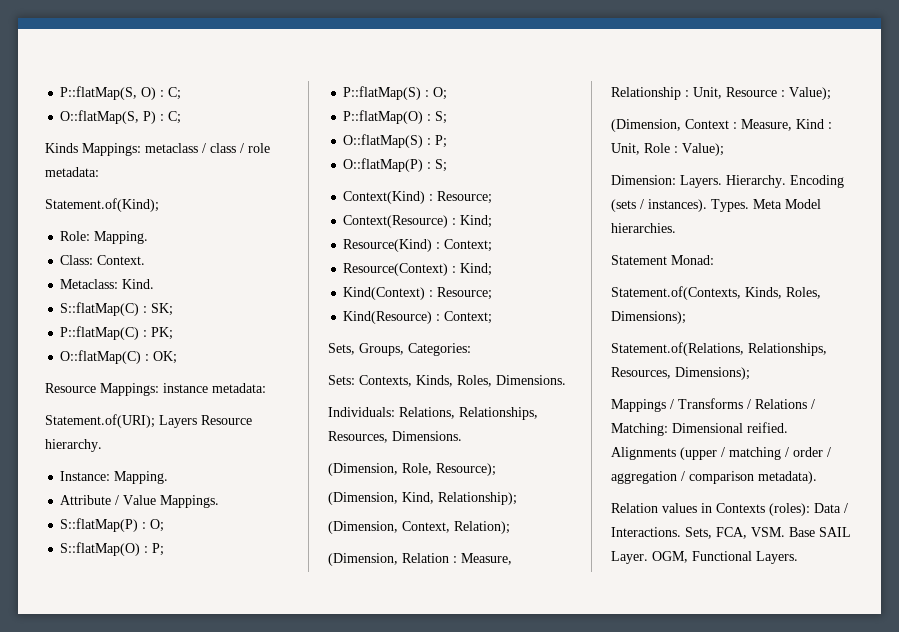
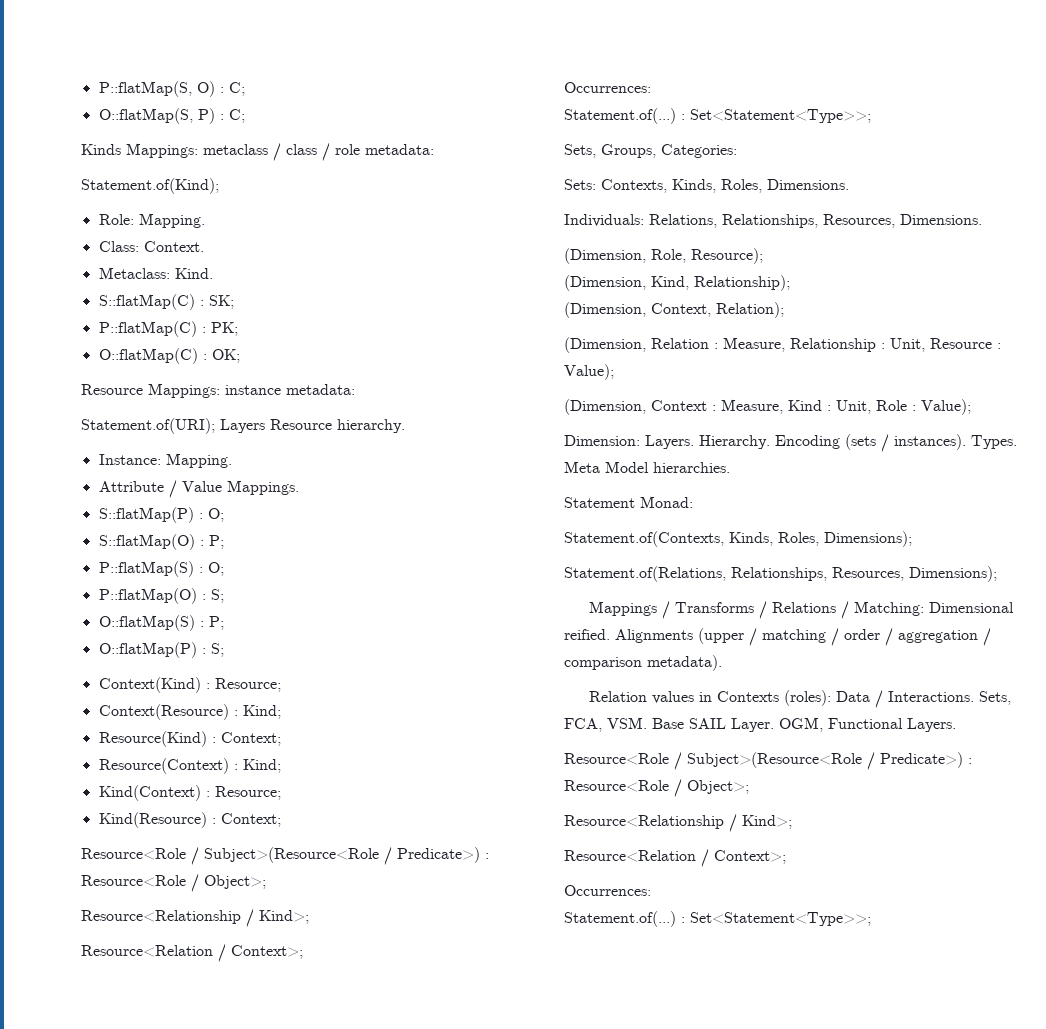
(493, 317) none -> [81,847,489,865] [81,874,266,892] [81,909,309,927] [81,944,303,962] [564,82,651,93] [564,108,871,124] // Resource<Role / Subject>(Resource<Role / Predicate>) : Resource<Role / Object>; // Resource<Relationship / Kind>; // Resource<Relation / Context>; // Occurrences: // Statement.of(...) : Set<Statement<Type>>;
(798, 557) none -> [564,752,972,770] [564,779,749,797] [564,814,792,832] [564,849,786,867] [564,885,651,896] [564,911,871,927] // Resource<Role / Subject>(Resource<Role / Predicate>) : Resource<Role / Object>; // Resource<Relationship / Kind>; // Resource<Relation / Context>; // Occurrences: // Statement.of(...) : Set<Statement<Type>>;

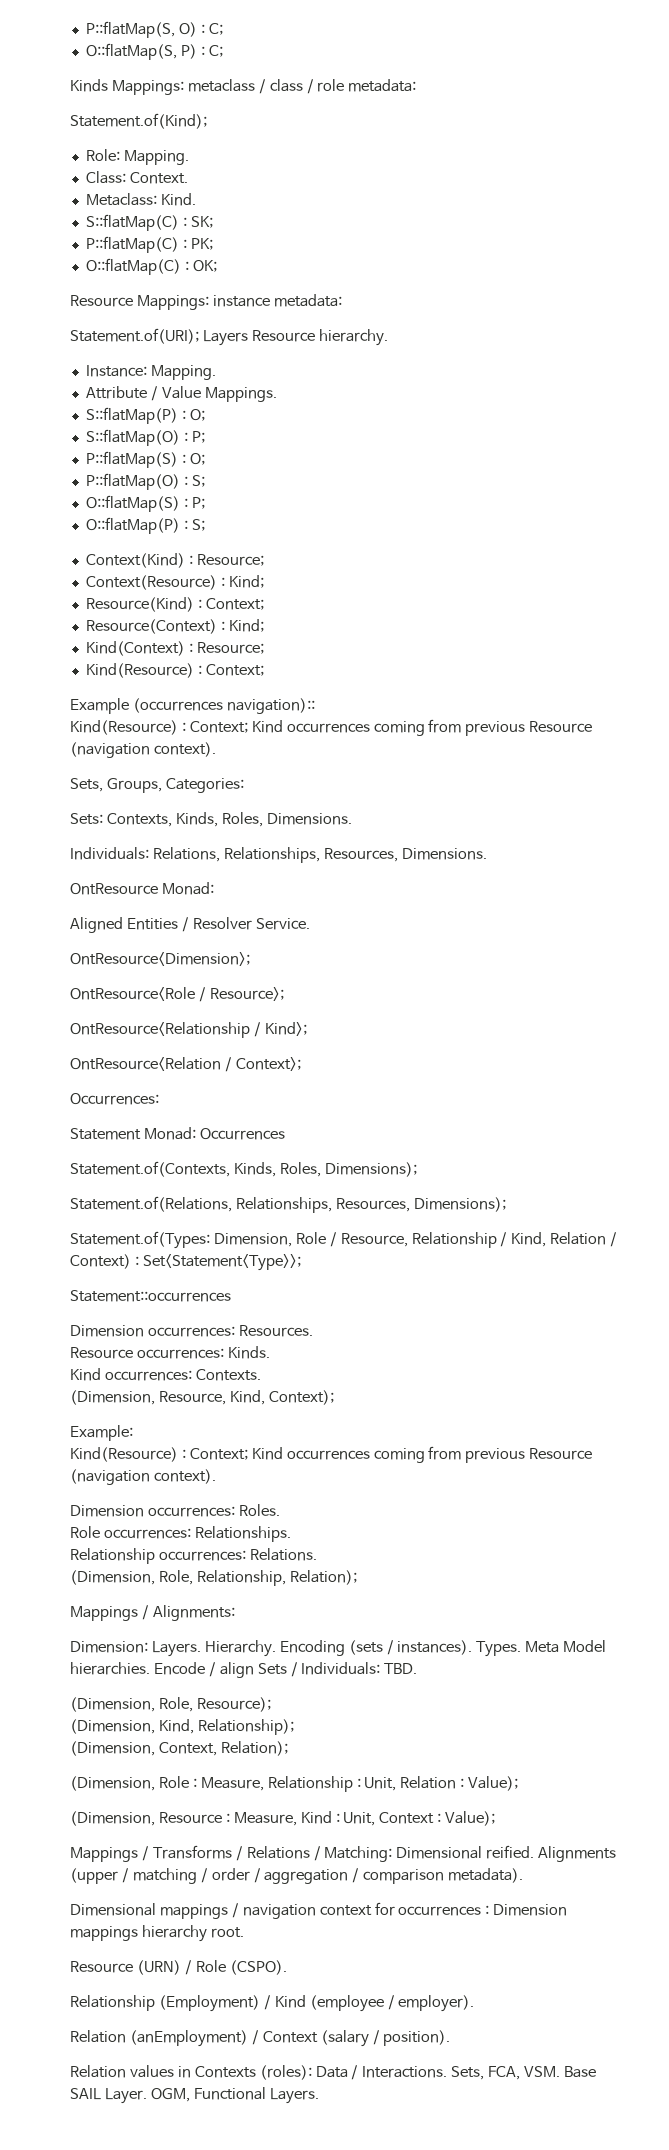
[81,847,489,865] [81,874,266,892] [81,909,309,927] [81,944,303,962] [564,82,651,93] [564,108,871,124] Resource<Role / Subject>(Resource<Role / Predicate>) : Resource<Role / Object>; // Resource<Relationship / Kind>; // Resource<Relation / Context>; // Occurrences: // Statement.of(...) : Set<Statement<Type>>; -> [70,698,315,714] [70,719,593,736] [70,742,216,758] Example (occurrences navigation):: // Kind(Resource) : Context; Kind occurrences coming from previous Resource (navigation context).
(982, 219) none -> [70,882,214,895] [70,917,310,933] [70,952,250,966] [70,987,284,1002] [70,1022,307,1038] [70,1057,301,1072] [70,1093,159,1105] [70,1127,285,1140] [70,1161,417,1177] [70,1196,506,1213] [70,1231,618,1249] [70,1254,301,1271] [70,1290,231,1302] [70,1325,313,1337] [70,1346,270,1359] [70,1368,261,1381] [70,1390,334,1405] [70,1425,133,1441] [70,1446,593,1463] [70,1469,216,1485] [70,1504,280,1517] [70,1526,291,1542] [70,1548,317,1564] [70,1570,357,1586] [70,1605,235,1621] [70,1640,607,1657] [70,1662,418,1678] // OntResource Monad: // Aligned Entities / Resolver Service. // OntResource<Dimension>; // OntResource<Role / Resource>; // OntResource<Relationship / Kind>; // OntResource<Relation / Context>; // Occurrences: // Statement Monad: Occurrences // Statement.of(Contexts, Kinds, Roles, Dimensions); // Statement.of(Relations, Relationships, Resources, Dimensions); // Statement.of(Types: Dimension, Role / Resource, Relationship / Kind, Relation / Context) : Set<Statement<Type>>; // Statement::occurrences // Dimension occurrences: Resources. // Resource occurrences: Kinds. // Kind occurrences: Contexts. // (Dimension, Resource, Kind, Context); // Example: // Kind(Resource) : Context; Kind occurrences coming from previous Resource (navigation context). // Dimension occurrences: Roles. // Role occurrences: Relationships. // Relationship occurrences: Relations. // (Dimension, Role, Relationship, Relation); // Mappings / Alignments: // Dimension: Layers. Hierarchy. Encoding (sets / instances). Types. Meta Model hierarchies. Encode / align Sets / Individuals: TBD.
[651,338,709,349] Relation -> [158,1776,189,1788] Role
[930,338,992,349] Resource -> [400,1776,457,1789] Relation
[651,400,707,411] Context -> [158,1812,222,1824] Resource
[876,399,971,415] [564,434,1017,452] [564,461,730,473] [564,496,693,508] [564,531,912,547] [564,566,997,582] Role : Value); // Dimension: Layers. Hierarchy. Encoding (sets / instances). Types. Meta Model hierarchies. // Statement Monad: // Statement.of(Contexts, Kinds, Roles, Dimensions); // Statement.of(Relations, Relationships, Resources, Dimensions); -> [379,1811,496,1826] Context : Value);
(722, 663) none -> [70,1902,568,1919] [70,1925,244,1942] [70,1960,287,1975] [70,1995,475,2012] [70,2030,451,2047] // Dimensional mappings / navigation context for occurrences : Dimension mappings hierarchy root. // Resource (URN) / Role (CSPO). // Relationship (Employment) / Kind (employee / employer). // Relation (anEmployment) / Context (salary / position).
[564,752,972,770] [564,779,749,797] [564,814,792,832] [564,849,786,867] [564,885,651,896] [564,911,871,927] // Resource<Role / Subject>(Resource<Role / Predicate>) : Resource<Role / Object>; // Resource<Relationship / Kind>; // Resource<Relation / Context>; // Occurrences: // Statement.of(...) : Set<Statement<Type>>; -> (319, 2096) none

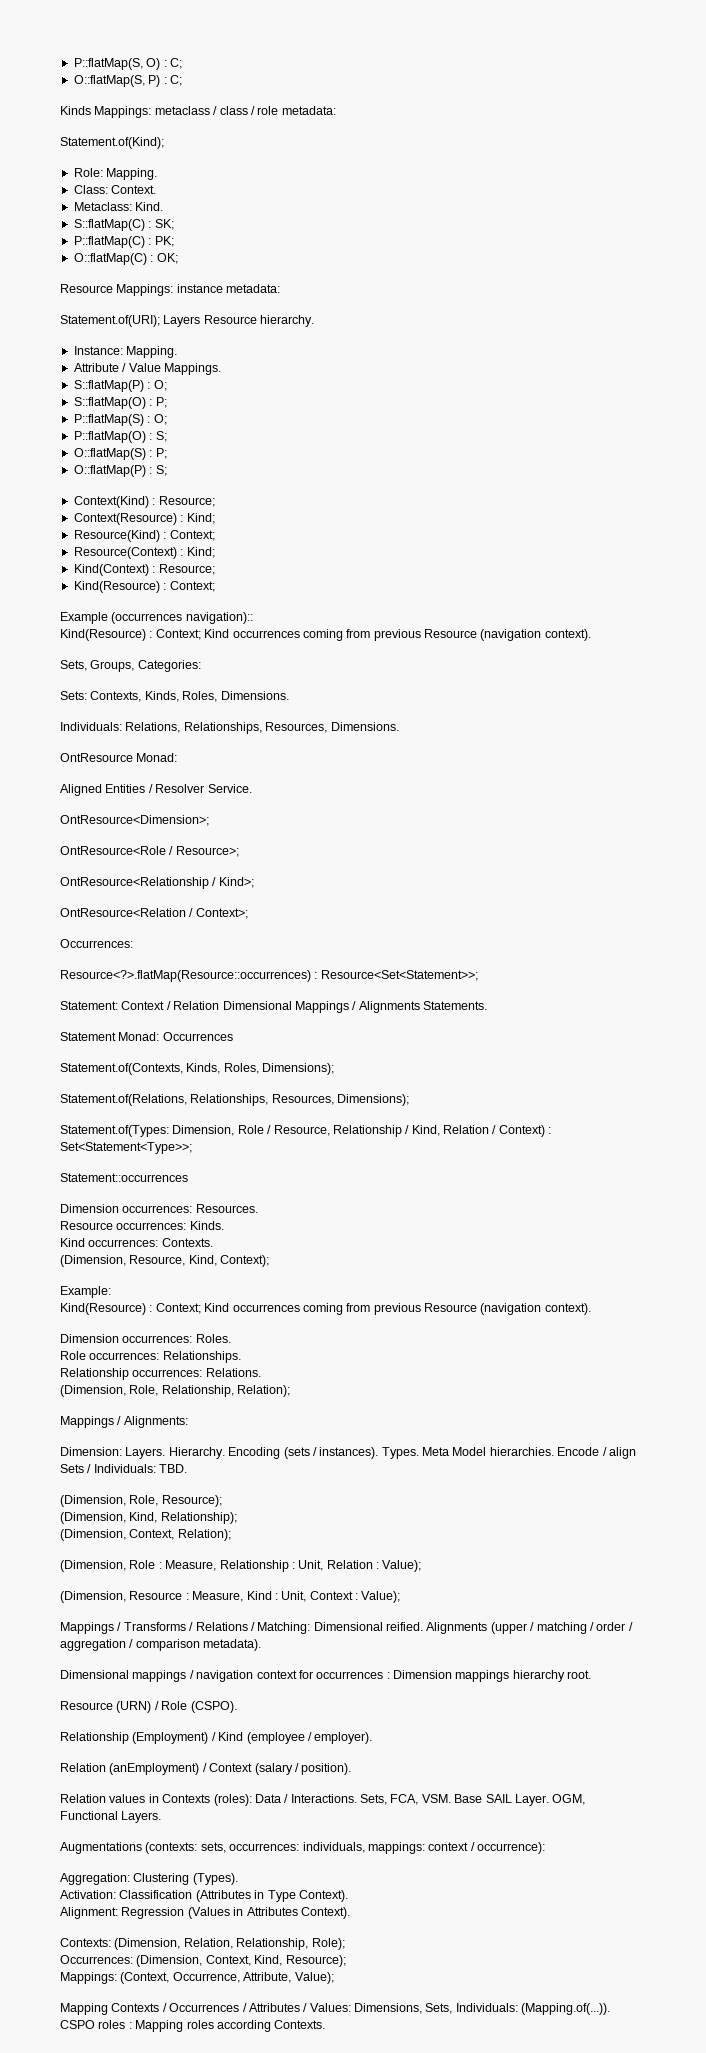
(159, 1099) none -> [60,970,478,982] [60,1001,487,1013] // Resource<?>.flatMap(Resource::occurrences) : Resource<Set<Statement>>; // Statement: Context / Relation Dimensional Mappings / Alignments Statements.
(319, 2096) none -> [60,1842,545,1854] [60,1873,238,1885] [60,1890,348,1902] [60,1907,350,1919] [60,1938,345,1950] [60,1955,346,1967] [60,1972,334,1984] [60,2003,611,2015] [60,2020,326,2032] // Augmentations (contexts: sets, occurrences: individuals, mappings: context / occurrence): // Aggregation: Clustering (Types). // Activation: Classification (Attributes in Type Context). // Alignment: Regression (Values in Attributes Context). // Contexts: (Dimension, Relation, Relationship, Role); // Occurrences: (Dimension, Context, Kind, Resource); // Mappings: (Context, Occurrence, Attribute, Value); // Mapping Contexts / Occurrences / Attributes / Values: Dimensions, Sets, Individuals: (Mapping.of(...)). CSPO roles : Mapping roles according Contexts.

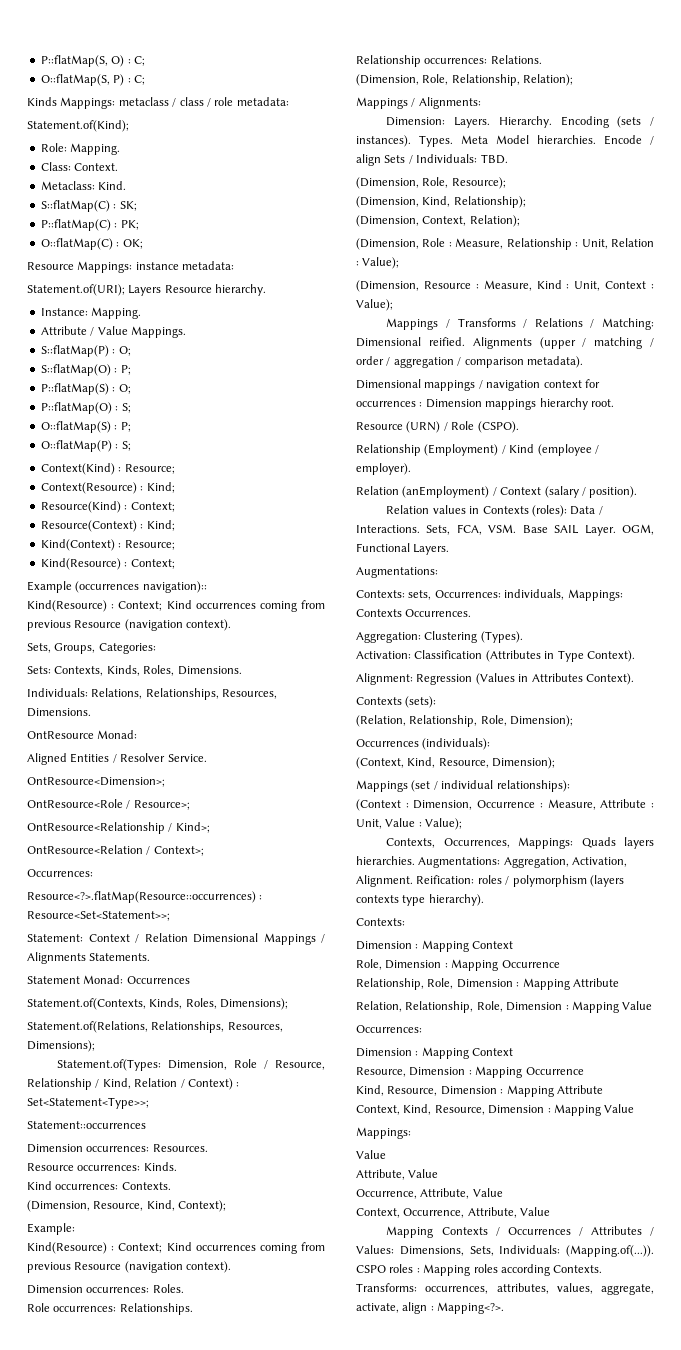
[60,1842,545,1854] Augmentations (contexts: sets, occurrences: individuals, mappings: context / occurrence): -> [356,567,438,578] [356,589,623,601] [356,609,472,617] Augmentations: // Contexts: sets, Occurrences: individuals, Mappings: Contexts Occurrences.
[60,1938,345,1950] [60,1955,346,1967] [60,1972,334,1984] Contexts: (Dimension, Relation, Relationship, Role); // Occurrences: (Dimension, Context, Kind, Resource); // Mappings: (Context, Occurrence, Attribute, Value); -> [356,696,437,708] [356,715,574,727] [356,738,491,750] [356,757,556,769] [356,780,570,792] [356,799,654,811] [356,818,463,830] [386,837,654,849] [356,856,628,868] [356,875,624,887] [356,894,484,906] [356,918,405,926] [356,940,514,952] [356,959,560,971] [356,978,619,990] [356,1001,653,1013] [356,1025,422,1033] [356,1047,514,1059] [356,1066,584,1078] [356,1085,603,1097] [356,1104,635,1116] [356,1127,411,1139] [356,1150,386,1159] [356,1169,439,1180] [356,1188,503,1199] [356,1207,551,1218] Contexts (sets): // (Relation, Relationship, Role, Dimension); // Occurrences (individuals): // (Context, Kind, Resource, Dimension); // Mappings (set / individual relationships): // (Context : Dimension, Occurrence : Measure, Attribute : Unit, Value : Value); // Contexts, Occurrences, Mappings: Quads layers hierarchies. Augmentations: Aggregation, Activation, Alignment. Reification: roles / polymorphism (layers contexts type hierarchy). // Contexts: // Dimension : Mapping Context // Role, Dimension : Mapping Occurrence // Relationship, Role, Dimension : Mapping Attribute // Relation, Relationship, Role, Dimension : Mapping Value // Occurrences: // Dimension : Mapping Context // Resource, Dimension : Mapping Occurrence // Kind, Resource, Dimension : Mapping Attribute // Context, Kind, Resource, Dimension : Mapping Value // Mappings: // Value // Attribute, Value // Occurrence, Attribute, Value // Context, Occurrence, Attribute, Value
(326, 2024) none -> [356,1283,654,1295] [356,1302,505,1314] Transforms: occurrences, attributes, values, aggregate, activate, align : Mapping<?>.

